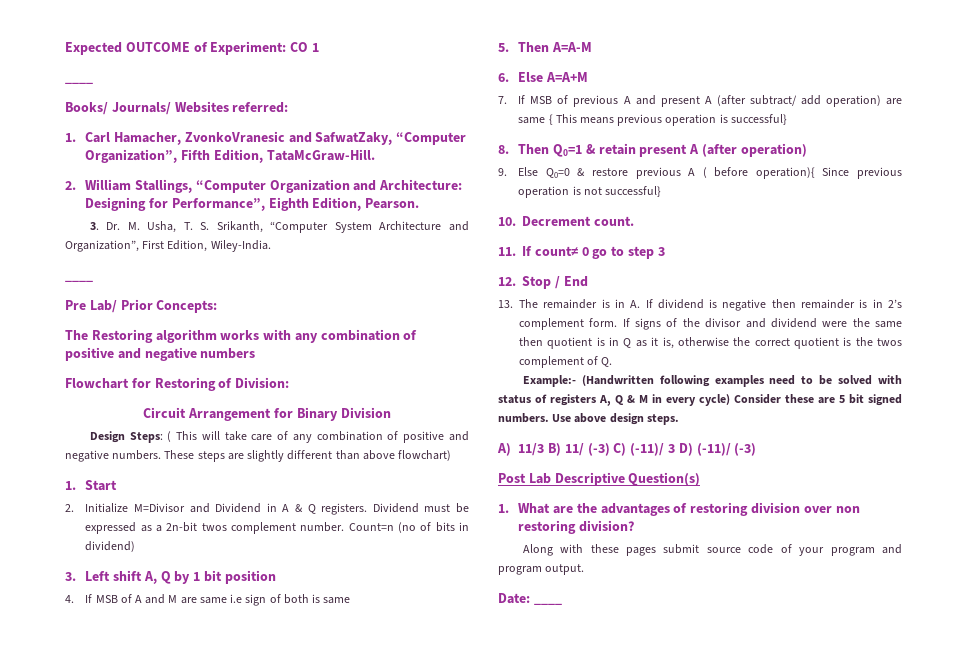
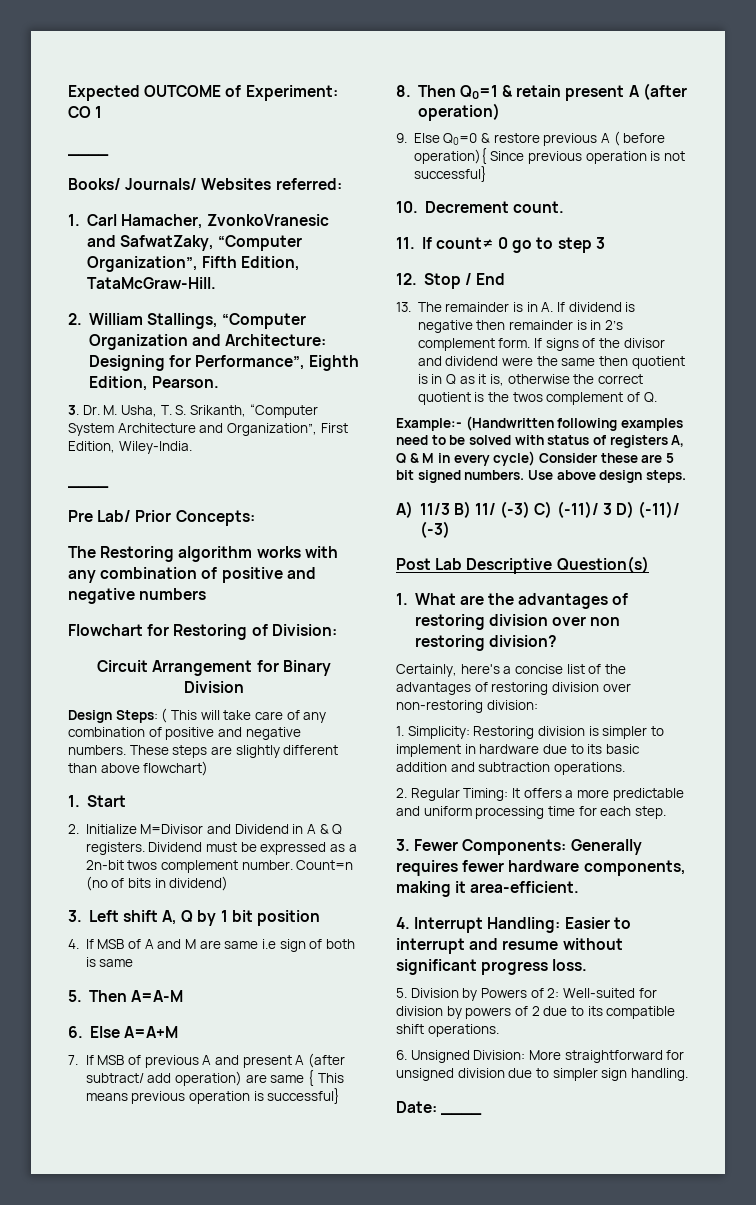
[522,544,902,556] [498,564,585,575] Along with these pages submit source code of your program and program output. -> [396,664,626,677] [396,682,631,695] [396,700,538,713] [396,726,664,739] [396,744,640,757] [396,762,625,775] [396,788,684,801] [396,806,666,819] [396,839,642,855] [396,860,686,876] [396,881,580,897] [396,917,631,933] [396,938,623,954] [396,959,588,975] [396,988,657,1001] [396,1006,676,1019] [396,1024,499,1037] [396,1050,685,1063] [396,1068,688,1081] Certainly, here's a concise list of the advantages of restoring division over non-restoring division: // 1. Simplicity: Restoring division is simpler to implement in hardware due to its basic addition and subtraction operations. // 2. Regular Timing: It offers a more predictable and uniform processing time for each step. // 3. Fewer Components: Generally requires fewer hardware components, making it area-efficient. // 4. Interrupt Handling: Easier to interrupt and resume without significant progress loss. // 5. Division by Powers of 2: Well-suited for division by powers of 2 due to its compatible shift operations. // 6. Unsigned Division: More straightforward for unsigned division due to simpler sign handling.

